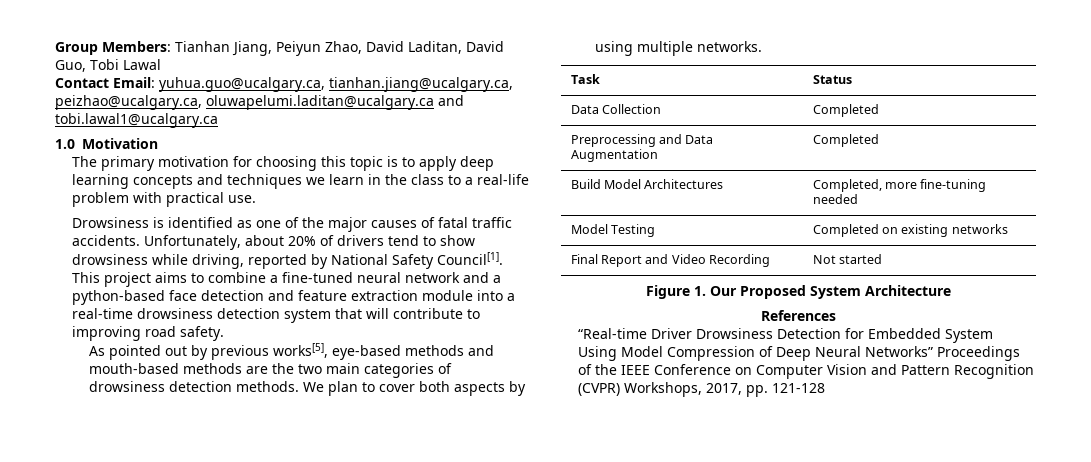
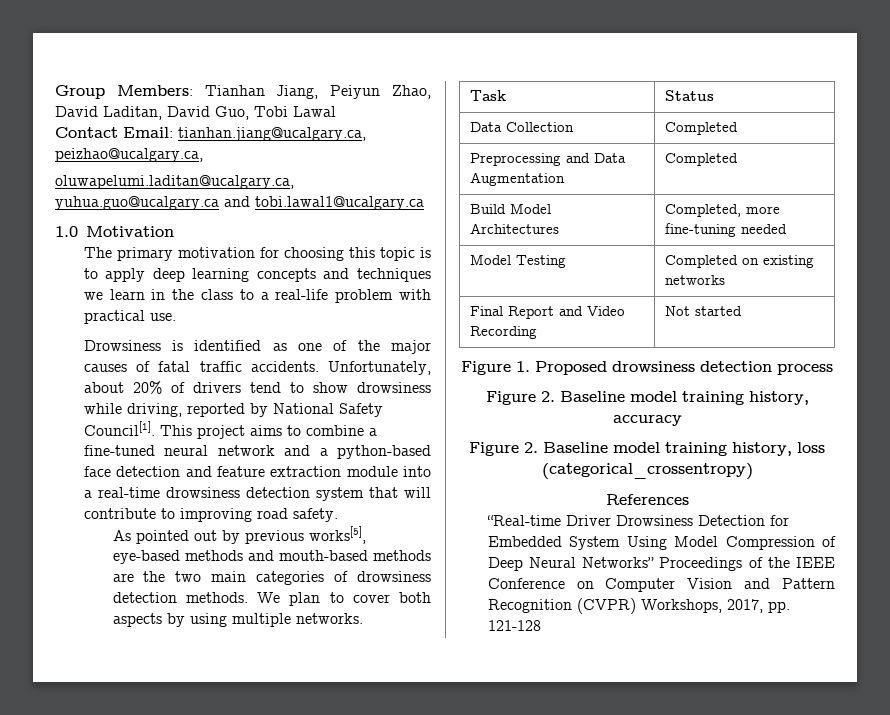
[159,77,325,92] yuhua.guo@ucalgary.ca, -> (173, 132) none
[206,95,434,110] oluwapelumi.laditan@ucalgary.ca -> [55,175,294,189] [55,196,219,210] // oluwapelumi.laditan@ucalgary.ca, yuhua.guo@ucalgary.ca
[710,285,951,299] Our Proposed System Architecture -> [535,361,833,375] [485,391,809,405] [612,415,682,426] [469,442,825,456] [541,463,753,480] Proposed drowsiness detection process // Figure 2. Baseline model training history, accuracy // Figure 2. Baseline model training history, loss (categorical_crossentropy)

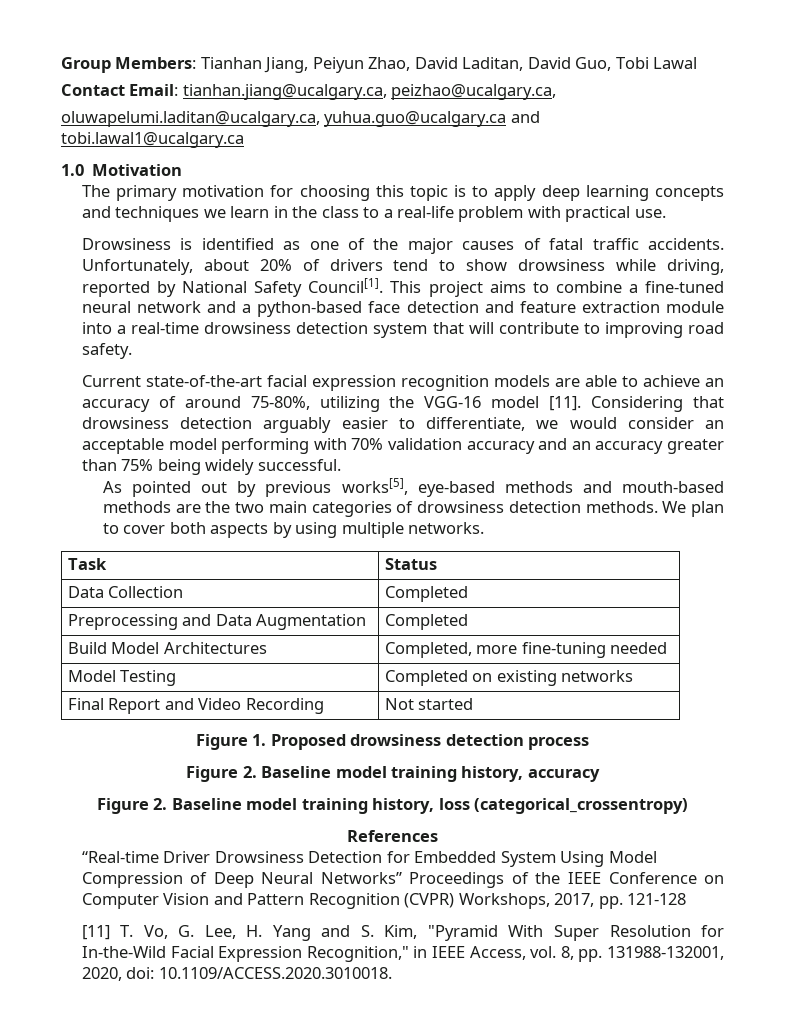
(338, 515) none -> [81,375,725,391] [81,396,724,412] [81,417,725,433] [81,438,725,454] [81,459,341,475] // Current state-of-the-art facial expression recognition models are able to achieve an accuracy of around 75-80%, utilizing the VGG-16 model [11]. Considering that drowsiness detection arguably easier to differentiate, we would consider an acceptable model performing with 70% validation accuracy and an accuracy greater than 75% being widely successful.
(541, 625) none -> [81,925,724,941] [81,946,725,962] [81,967,392,981] // [11] T. Vo, G. Lee, H. Yang and S. Kim, "Pyramid With Super Resolution for In-the-Wild Facial Expression Recognition," in IEEE Access, vol. 8, pp. 131988-132001, 2020, doi: 10.1109/ACCESS.2020.3010018.

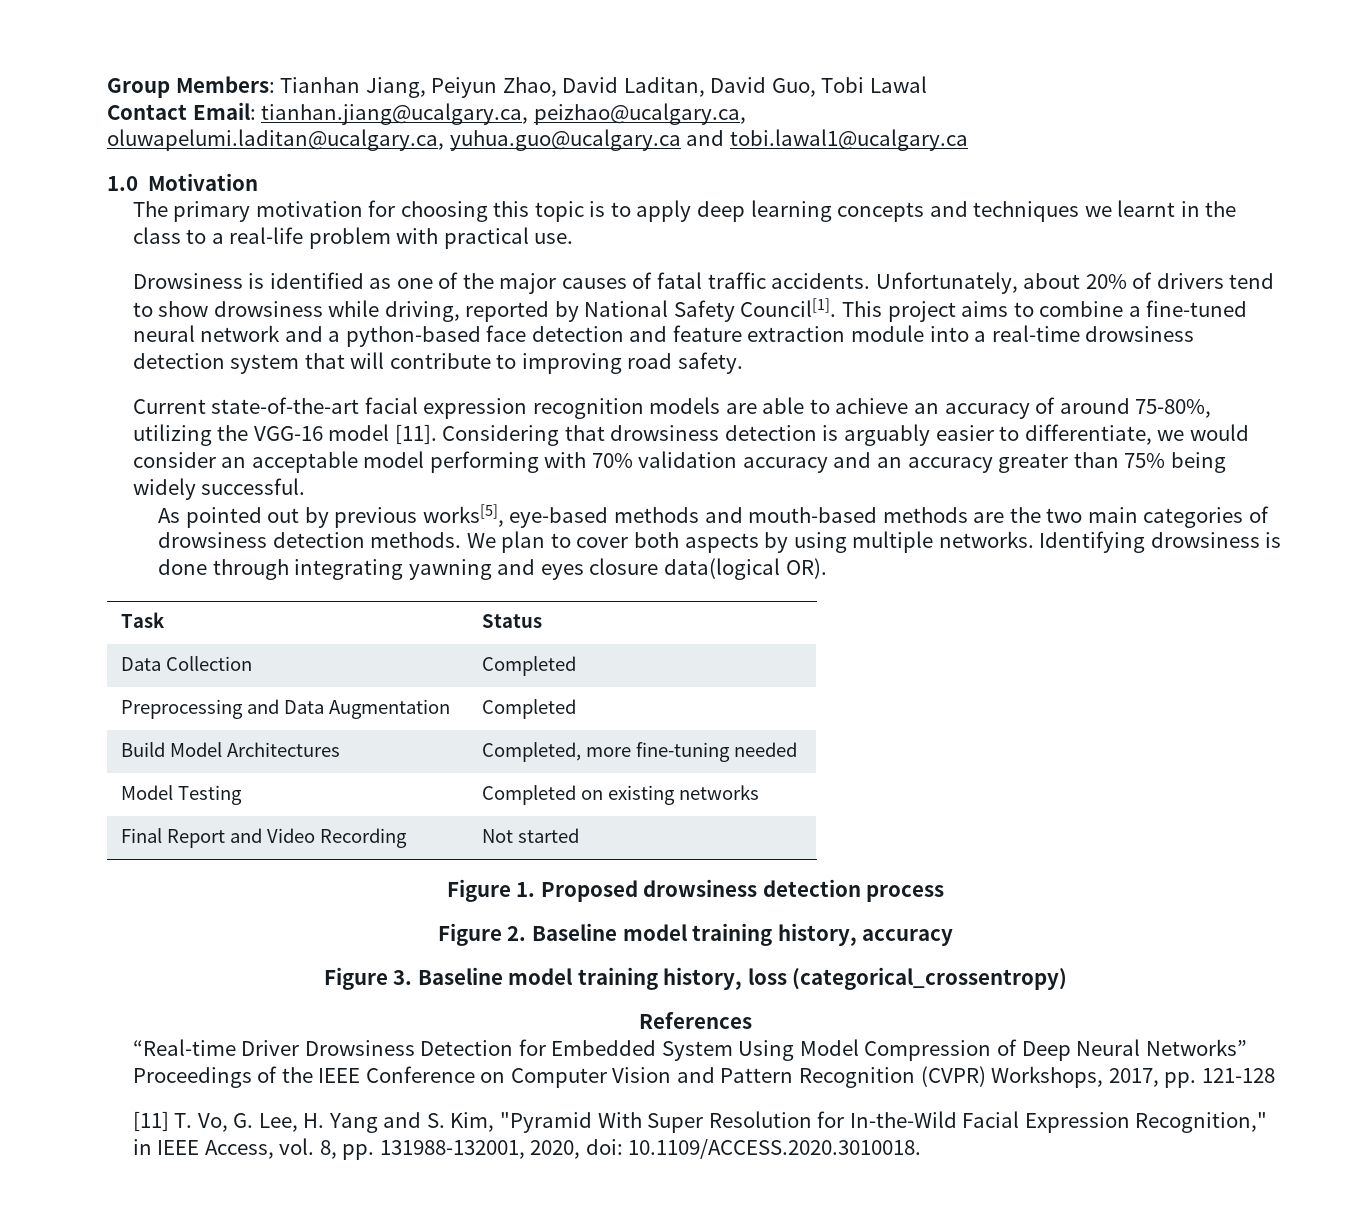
[230,206,270,218] learn -> [1117,200,1176,217] learnt
(253, 423) none -> [822,425,839,441] is
(485, 528) none -> [1039,531,1282,553] [158,558,827,580] Identifying drowsiness is done through integrating yawning and eyes closure data(logical OR).
[153,798,168,810] 2. -> [393,970,413,985] 3.

